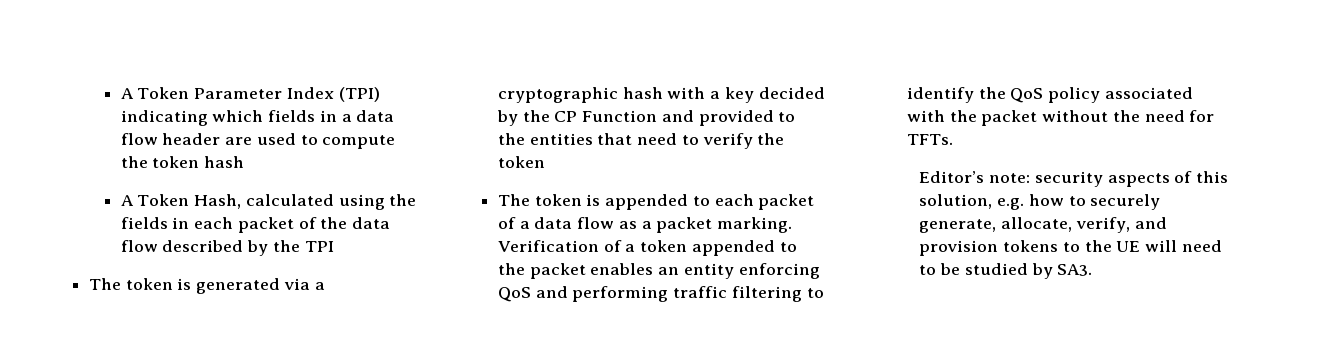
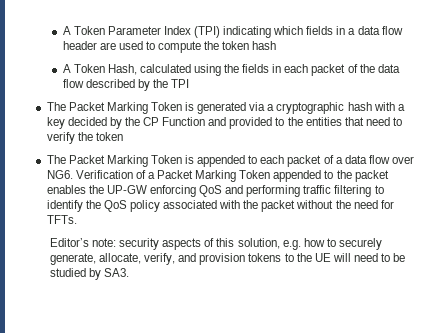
[125,278,173,290] token -> [68,102,182,114] Packet Marking Token
[534,194,582,206] token -> [68,155,182,167] Packet Marking Token
[618,217,793,233] [497,240,688,252] as a packet marking. Verification of a token -> [391,156,414,164] [46,170,271,182] over NG6. Verification of a Packet Marking Token
[658,263,734,279] an entity -> [88,185,147,194] the UP-GW

